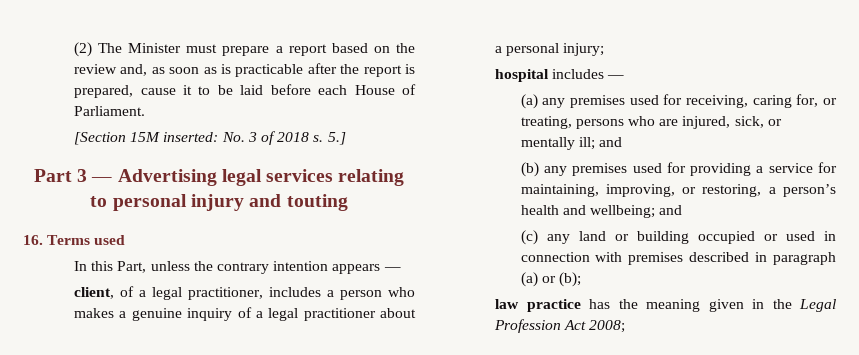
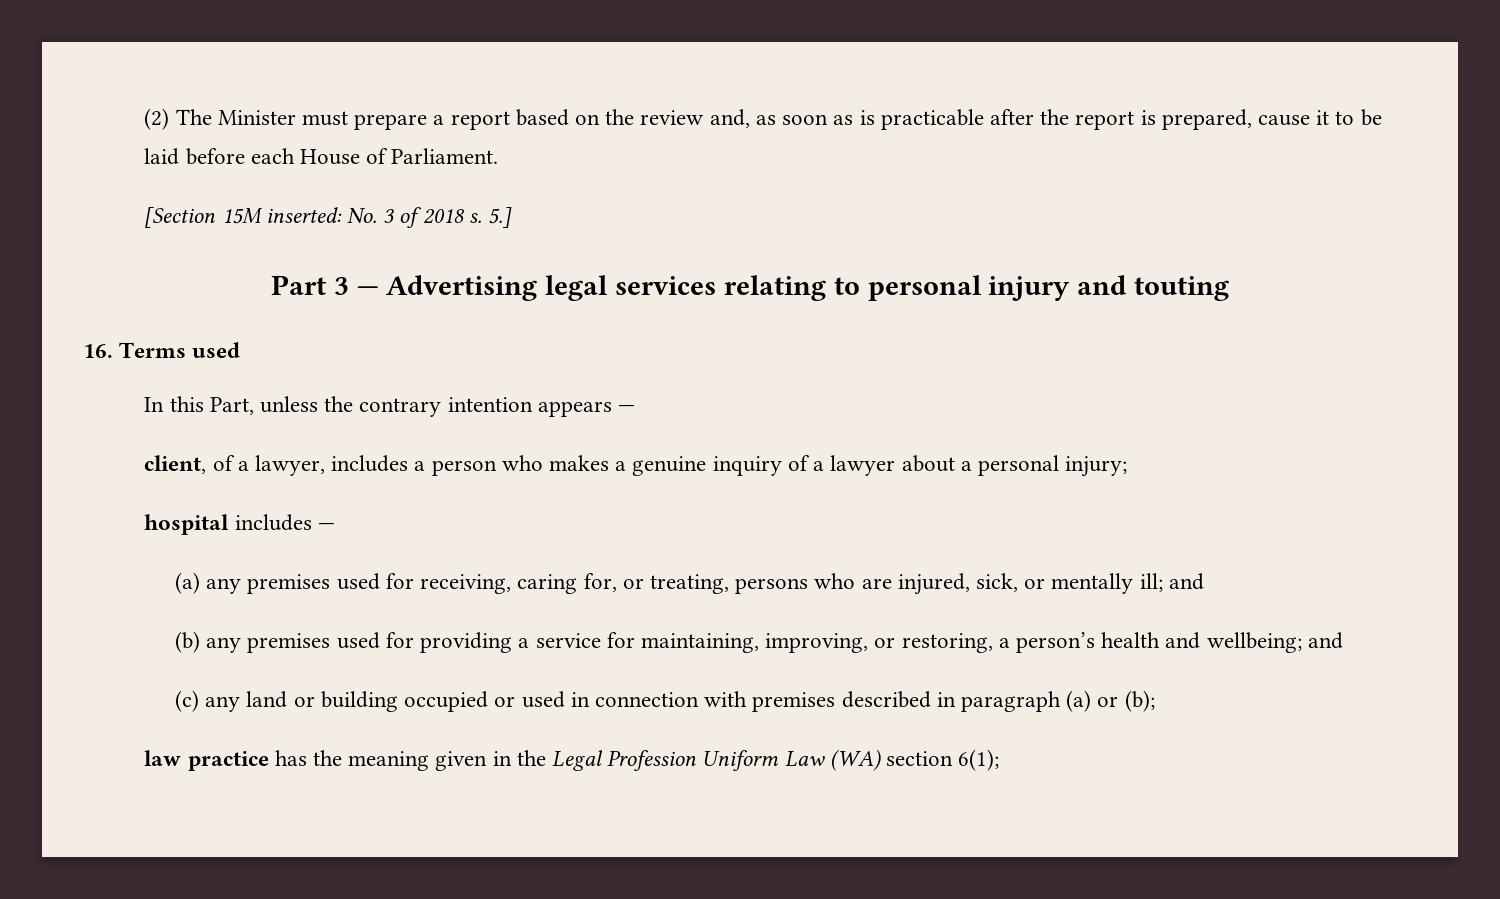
[152,287,264,300] legal practitioner, -> [255,455,326,476] lawyer,
[268,308,376,321] legal practitioner -> [830,455,896,476] lawyer
[564,320,626,333] Act 2008; -> [702,749,1000,771] Uniform Law (WA) section 6(1);

